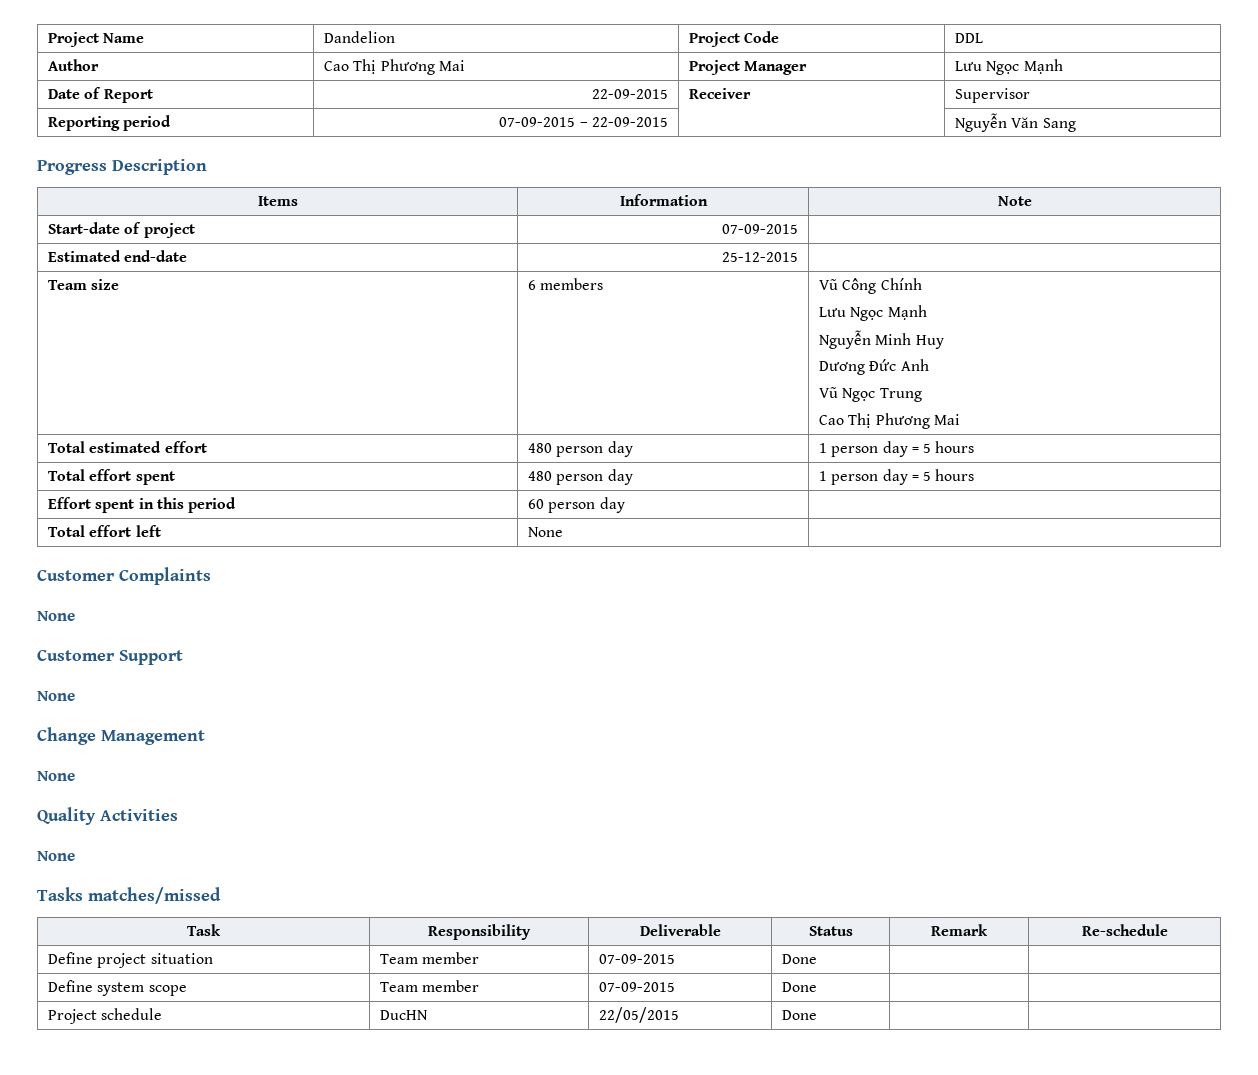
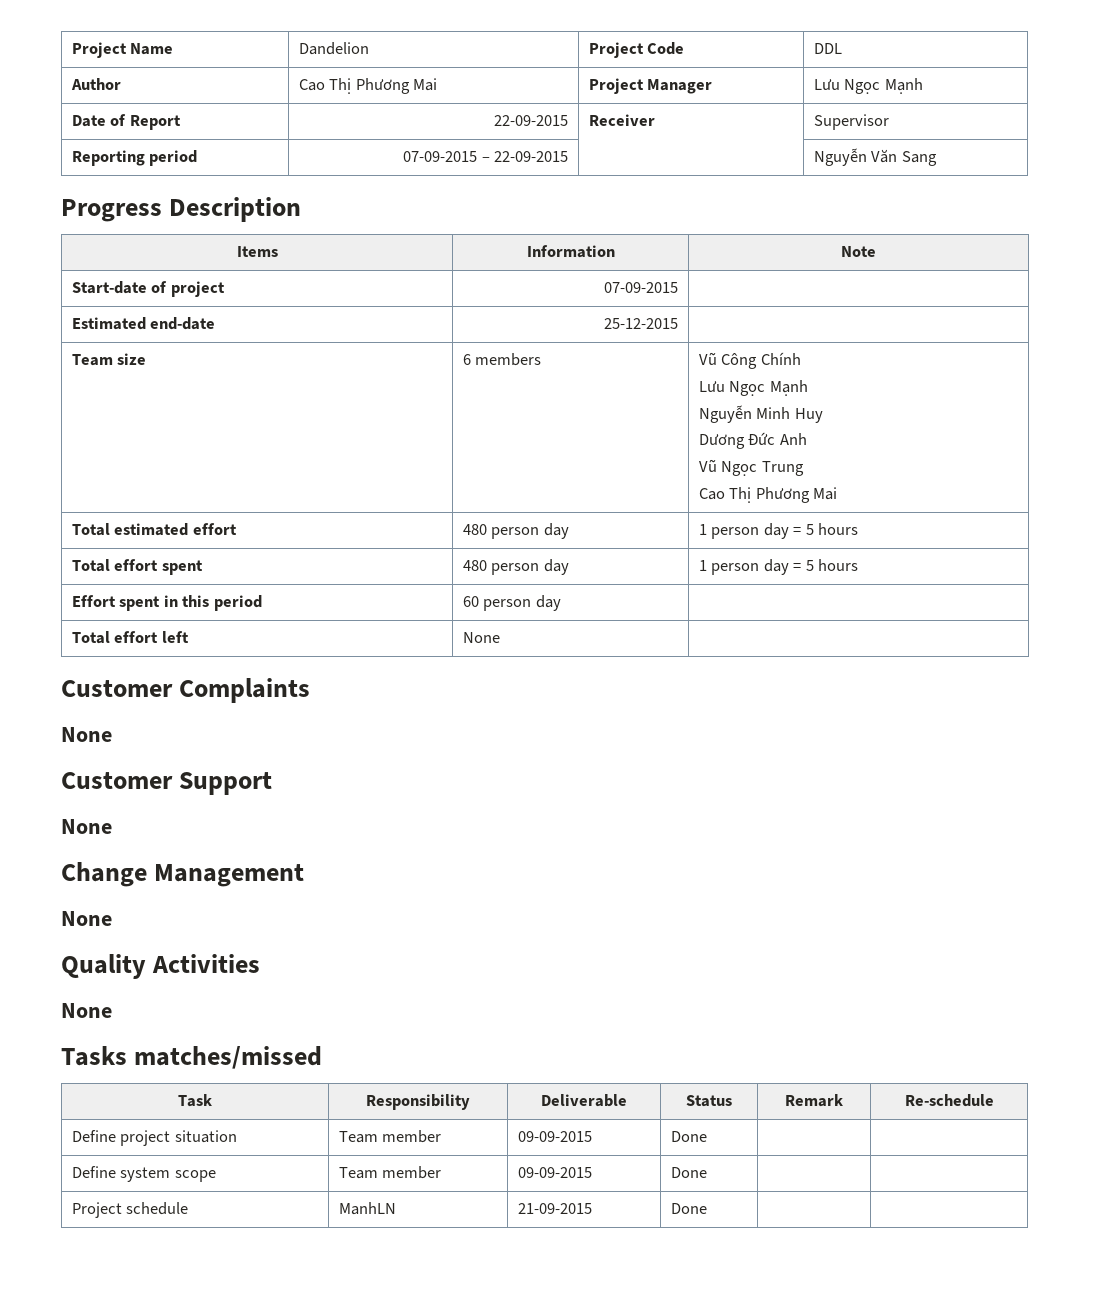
[599,954,676,964] 07-09-2015 -> [517,1131,592,1142] 09-09-2015
[599,982,676,992] 07-09-2015 -> [517,1167,592,1178] 09-09-2015
[380,1010,429,1020] [599,1007,680,1023] DucHN | 22/05/2015 -> [338,1202,396,1215] [517,1203,592,1214] ManhLN | 21-09-2015

